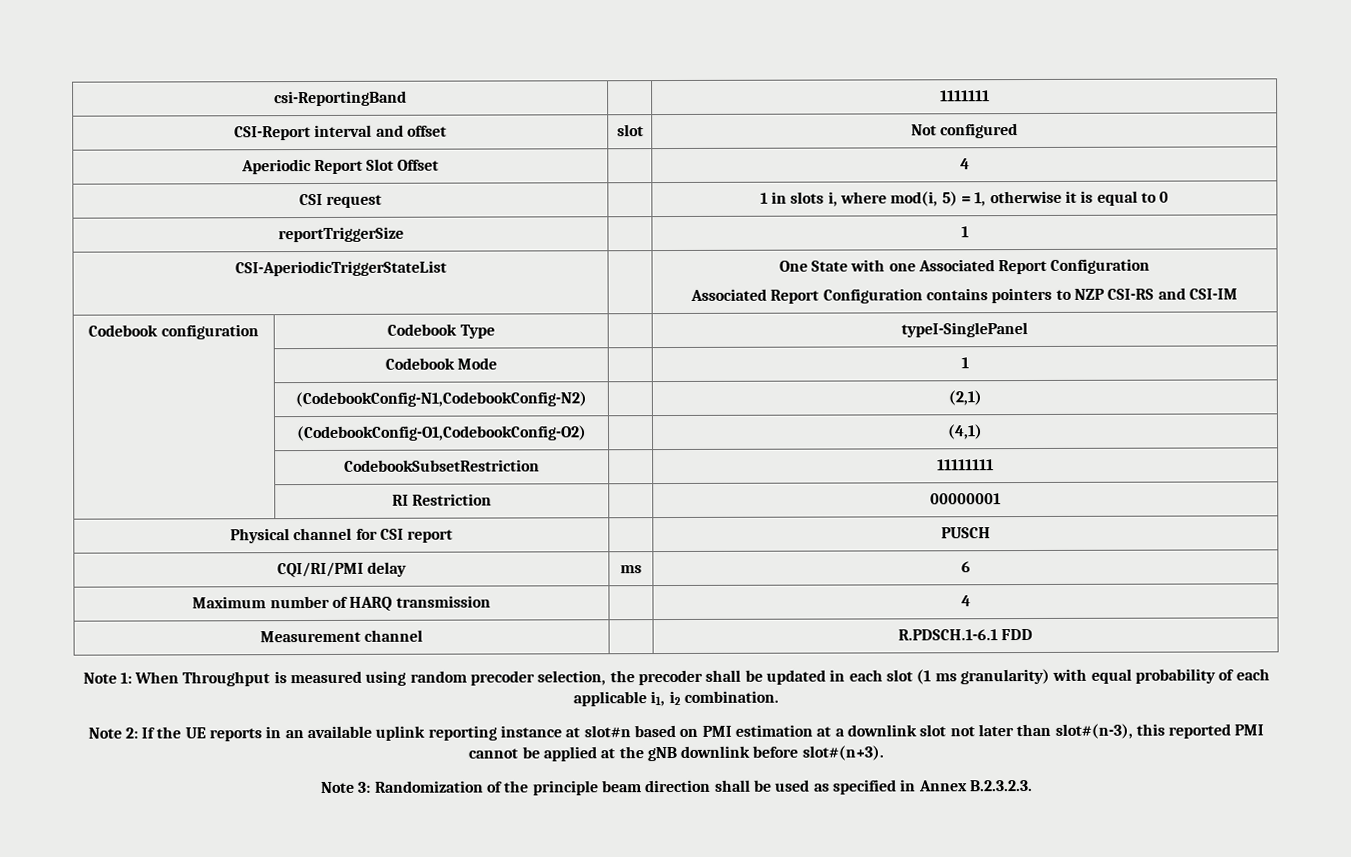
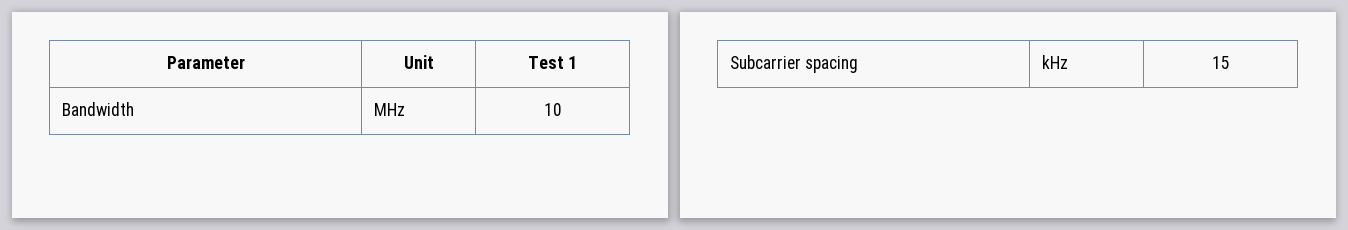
[274,90,407,107] [939,90,990,102] [234,124,447,141] [616,124,644,137] [910,123,1019,139] [240,158,440,175] [959,158,970,170] [298,193,383,208] [759,190,1170,207] [277,226,404,243] [960,226,969,238] [234,260,447,277] [778,258,1151,275] [690,287,1238,304] [88,324,259,340] [387,323,495,339] [901,322,1028,338] [384,357,498,370] [960,357,969,369] [295,391,587,408] [947,390,982,406] [296,425,587,442] [947,424,984,440] [343,459,540,472] [937,459,995,471] [391,493,493,506] [930,493,1002,505] [229,527,454,544] [940,527,991,539] [276,561,408,578] [620,565,642,574] [960,561,971,573] [192,595,491,611] [960,595,971,607] [259,629,424,643] [897,629,1034,641] [82,668,1270,687] [573,690,779,707] [87,723,1265,742] [468,745,884,762] [320,779,1033,796] csi-ReportingBand | | 1111111 // CSI-Report interval and offset | slot | Not configured // Aperiodic Report Slot Offset | | 4 // CSI request | | 1 in slots i, where mod(i, 5) = 1, otherwise it is equal to 0 // reportTriggerSize | | 1 // CSI-AperiodicTriggerStateList | | One State with one Associated Report Configuration // Associated Report Configuration contains pointers to NZP CSI-RS and CSI-IM // Codebook configuration | Codebook Type | | typeI-SinglePanel // | Codebook Mode | | 1 // | (CodebookConfig-N1,CodebookConfig-N2) | | (2,1) // | (CodebookConfig-O1,CodebookConfig-O2) | | (4,1) // | CodebookSubsetRestriction | | 11111111 // | RI Restriction | | 00000001 // Physical channel for CSI report | | PUSCH // CQI/RI/PMI delay | ms | 6 // Maximum number of HARQ transmission | | 4 // Measurement channel | | R.PDSCH.1-6.1 FDD // Note 1: When Throughput is measured using random precoder selection, the precoder shall be updated in each slot (1 ms granularity) with equal probability of each applicable i1, i2 combination. // Note 2: If the UE reports in an available uplink reporting instance at slot#n based on PMI estimation at a downlink slot not later than slot#(n-3), this reported PMI cannot be applied at the gNB downlink before slot#(n+3). // Note 3: Randomization of the principle beam direction shall be used as specified in Annex B.2.3.2.3. -> [166,56,245,69] [403,55,434,69] [527,56,578,69] [61,102,134,116] [373,103,405,116] [543,103,562,116] [729,55,859,73] [1041,55,1068,69] [1211,56,1230,69] Parameter | Unit | Test 1 // Bandwidth | MHz | 10 // Subcarrier spacing | kHz | 15

